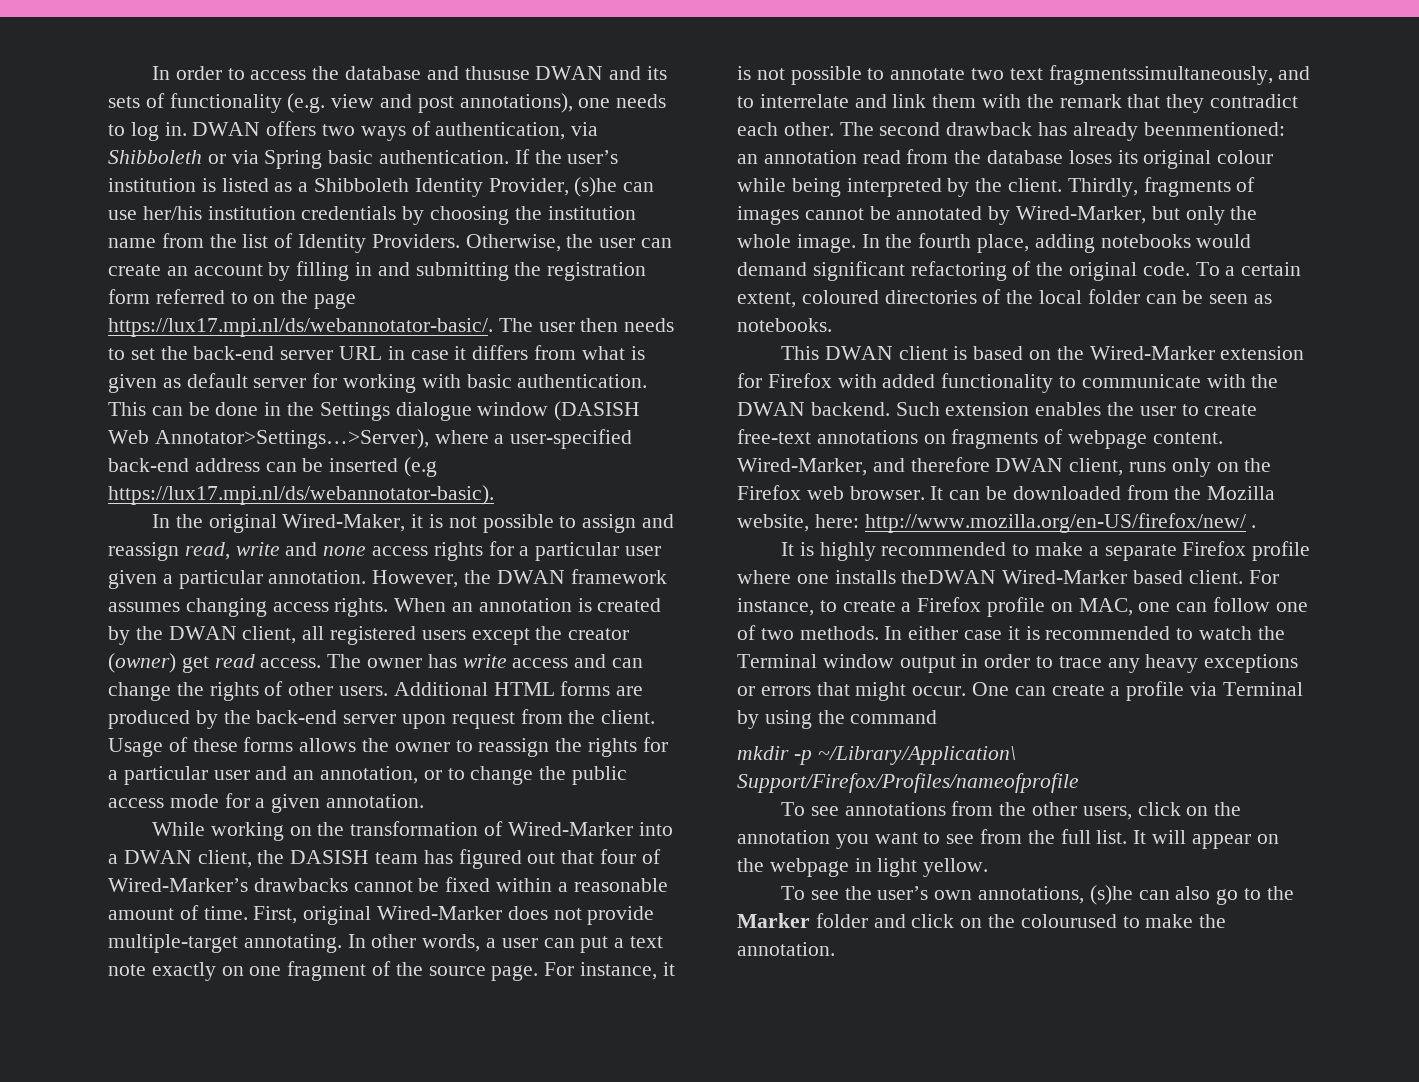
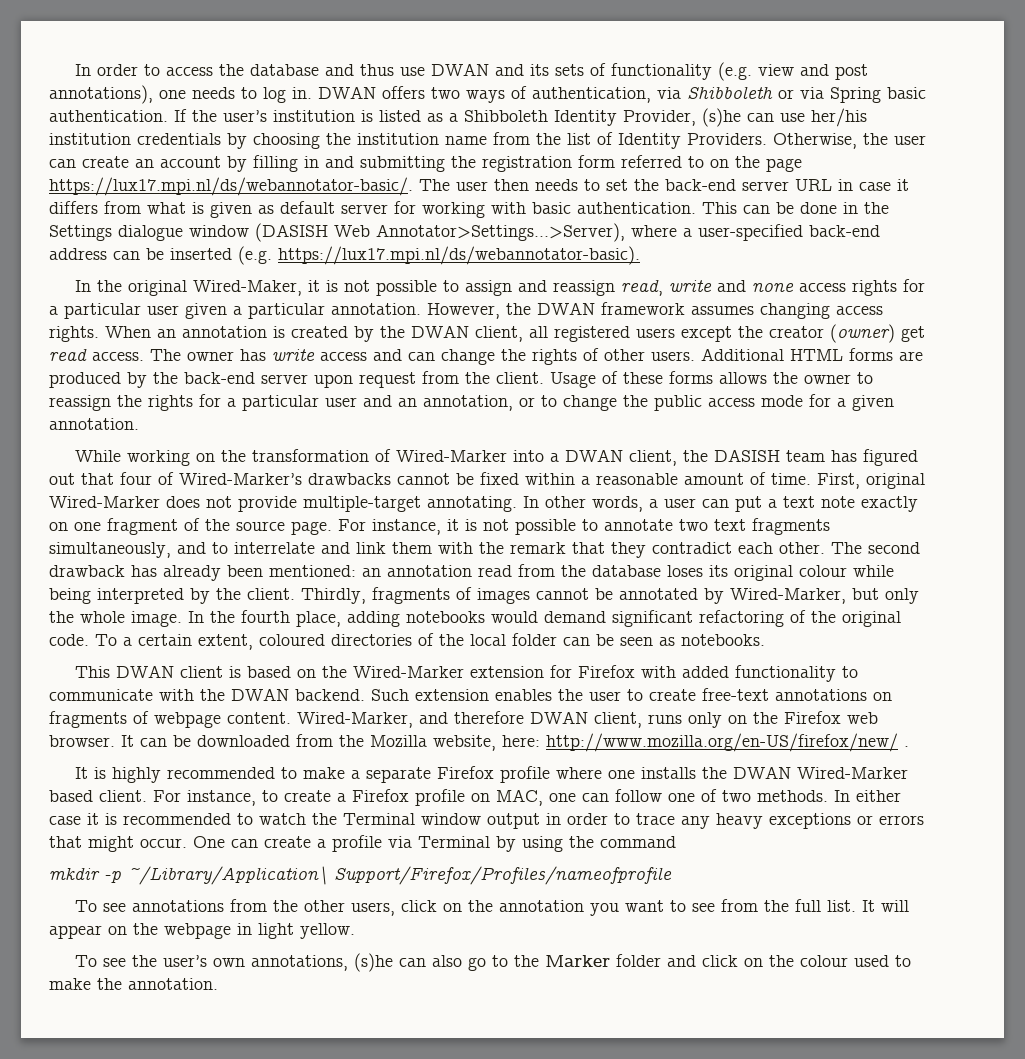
[464,66,530,80] thususe -> [359,64,425,76] thus use
[404,457,438,477] (e.g -> [238,246,272,265] (e.g.
[1048,65,1273,85] fragmentssimultaneously, -> [752,518,830,535] [49,542,171,558] fragments simultaneously,
[1143,122,1285,136] beenmentioned: -> [227,565,356,577] been mentioned:
[901,570,997,584] theDWAN -> [701,766,791,779] the DWAN
[1020,914,1117,928] colourused -> [799,955,889,967] colour used

